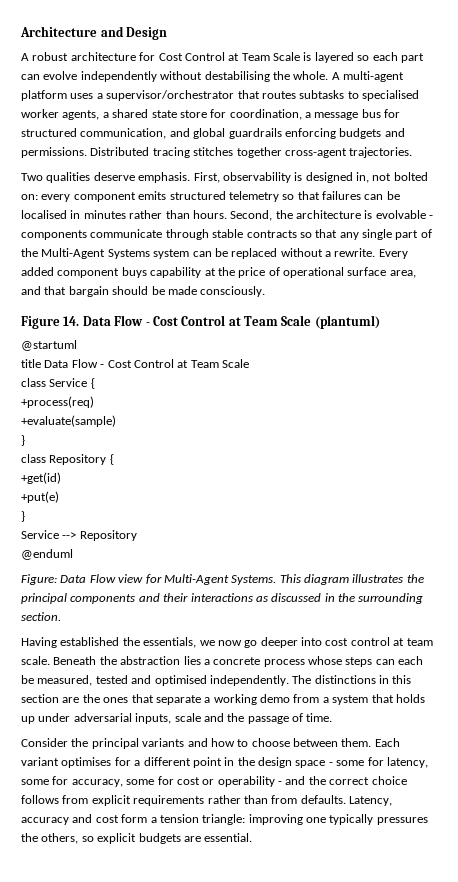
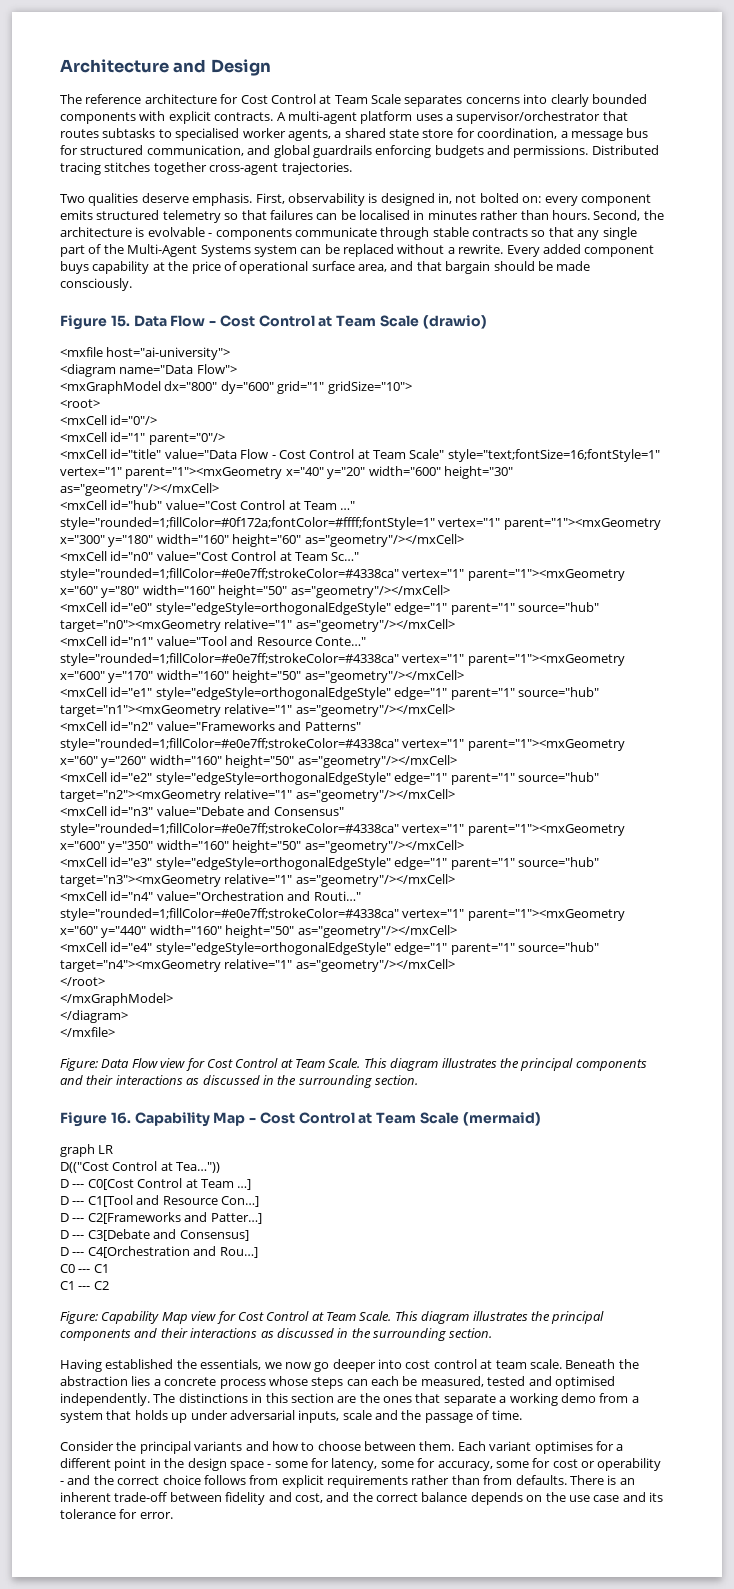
[21,52,69,61] A robust -> [60,94,142,104] The reference
[303,52,424,63] [21,71,329,82] is layered so each part can evolve independently without destabilising the whole. -> [404,94,647,107] [60,111,274,124] separates concerns into clearly bounded components with explicit contracts.
[63,315,380,329] [21,340,77,351] [21,359,249,368] [21,378,95,389] [21,396,94,408] [21,415,116,427] [21,435,25,446] [21,454,114,465] [21,472,61,484] [21,491,59,503] [21,511,25,522] [21,530,137,541] [21,549,73,560] 14. Data Flow - Cost Control at Team Scale (plantuml) // @startuml // title Data Flow - Cost Control at Team Scale // class Service { // +process(req) // +evaluate(sample) // } // class Repository { // +get(id) // +put(e) // } // Service --> Repository // @enduml -> [110,315,487,329] [60,347,231,360] [60,364,237,377] [60,381,412,394] [60,399,100,408] [60,415,158,425] [60,432,225,445] [60,449,660,462] [60,466,513,479] [60,483,219,496] [60,500,356,510] [60,517,661,530] [60,534,464,547] [60,551,360,561] [60,568,625,581] [60,585,450,598] [60,602,599,615] [60,619,455,632] [60,636,366,646] [60,653,625,666] [60,670,464,683] [60,687,599,700] [60,704,455,717] [60,721,361,731] [60,738,625,751] [60,755,457,768] [60,772,599,785] [60,789,455,802] [60,806,344,816] [60,823,625,836] [60,840,464,853] [60,857,599,870] [60,874,455,887] [60,891,361,901] [60,908,625,921] [60,925,457,938] [60,942,599,955] [60,959,455,972] [60,977,105,986] [60,993,173,1006] [60,1010,128,1023] [60,1027,115,1037] 15. Data Flow - Cost Control at Team Scale (drawio) // <mxfile host="ai-university"> // <diagram name="Data Flow"> // <mxGraphModel dx="800" dy="600" grid="1" gridSize="10"> // <root> // <mxCell id="0"/> // <mxCell id="1" parent="0"/> // <mxCell id="title" value="Data Flow - Cost Control at Team Scale" style="text;fontSize=16;fontStyle=1" vertex="1" parent="1"><mxGeometry x="40" y="20" width="600" height="30" as="geometry"/></mxCell> // <mxCell id="hub" value="Cost Control at Team …" style="rounded=1;fillColor=#0f172a;fontColor=#ffff;fontStyle=1" vertex="1" parent="1"><mxGeometry x="300" y="180" width="160" height="60" as="geometry"/></mxCell> // <mxCell id="n0" value="Cost Control at Team Sc…" style="rounded=1;fillColor=#e0e7ff;strokeColor=#4338ca" vertex="1" parent="1"><mxGeometry x="60" y="80" width="160" height="50" as="geometry"/></mxCell> // <mxCell id="e0" style="edgeStyle=orthogonalEdgeStyle" edge="1" parent="1" source="hub" target="n0"><mxGeometry relative="1" as="geometry"/></mxCell> // <mxCell id="n1" value="Tool and Resource Conte…" style="rounded=1;fillColor=#e0e7ff;strokeColor=#4338ca" vertex="1" parent="1"><mxGeometry x="600" y="170" width="160" height="50" as="geometry"/></mxCell> // <mxCell id="e1" style="edgeStyle=orthogonalEdgeStyle" edge="1" parent="1" source="hub" target="n1"><mxGeometry relative="1" as="geometry"/></mxCell> // <mxCell id="n2" value="Frameworks and Patterns" style="rounded=1;fillColor=#e0e7ff;strokeColor=#4338ca" vertex="1" parent="1"><mxGeometry x="60" y="260" width="160" height="50" as="geometry"/></mxCell> // <mxCell id="e2" style="edgeStyle=orthogonalEdgeStyle" edge="1" parent="1" source="hub" target="n2"><mxGeometry relative="1" as="geometry"/></mxCell> // <mxCell id="n3" value="Debate and Consensus" style="rounded=1;fillColor=#e0e7ff;strokeColor=#4338ca" vertex="1" parent="1"><mxGeometry x="600" y="350" width="160" height="50" as="geometry"/></mxCell> // <mxCell id="e3" style="edgeStyle=orthogonalEdgeStyle" edge="1" parent="1" source="hub" target="n3"><mxGeometry relative="1" as="geometry"/></mxCell> // <mxCell id="n4" value="Orchestration and Routi…" style="rounded=1;fillColor=#e0e7ff;strokeColor=#4338ca" vertex="1" parent="1"><mxGeometry x="60" y="440" width="160" height="50" as="geometry"/></mxCell> // <mxCell id="e4" style="edgeStyle=orthogonalEdgeStyle" edge="1" parent="1" source="hub" target="n4"><mxGeometry relative="1" as="geometry"/></mxCell> // </root> // </mxGraphModel> // </diagram> // </mxfile>
[163,574,277,585] Multi-Agent Systems. -> [206,1058,647,1071] [60,1075,418,1088] [60,1112,541,1127] [60,1144,114,1157] [60,1161,221,1173] [60,1178,252,1190] [60,1195,259,1207] [60,1212,262,1224] [60,1229,249,1241] [60,1246,258,1258] [60,1264,109,1273] [60,1281,109,1290] [60,1311,392,1324] Cost Control at Team Scale. This diagram illustrates the principal components and their interactions as discussed in the surrounding section. // Figure 16. Capability Map - Cost Control at Team Scale (mermaid) // graph LR // D(("Cost Control at Tea…")) // D --- C0[Cost Control at Team …] // D --- C1[Tool and Resource Con…] // D --- C2[Frameworks and Patter…] // D --- C3[Debate and Consensus] // D --- C4[Orchestration and Rou…] // C0 --- C1 // C1 --- C2 // Figure: Capability Map view for Cost Control at Team Scale.
[349,796,392,806] [21,814,428,825] [21,833,253,844] Latency, accuracy and cost form a tension triangle: improving one typically pressures the others, so explicit budgets are essential. -> [569,1475,635,1485] [60,1492,663,1505] [60,1509,173,1519] There is an inherent trade-off between fidelity and cost, and the correct balance depends on the use case and its tolerance for error.

